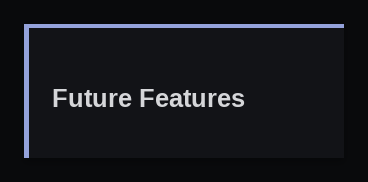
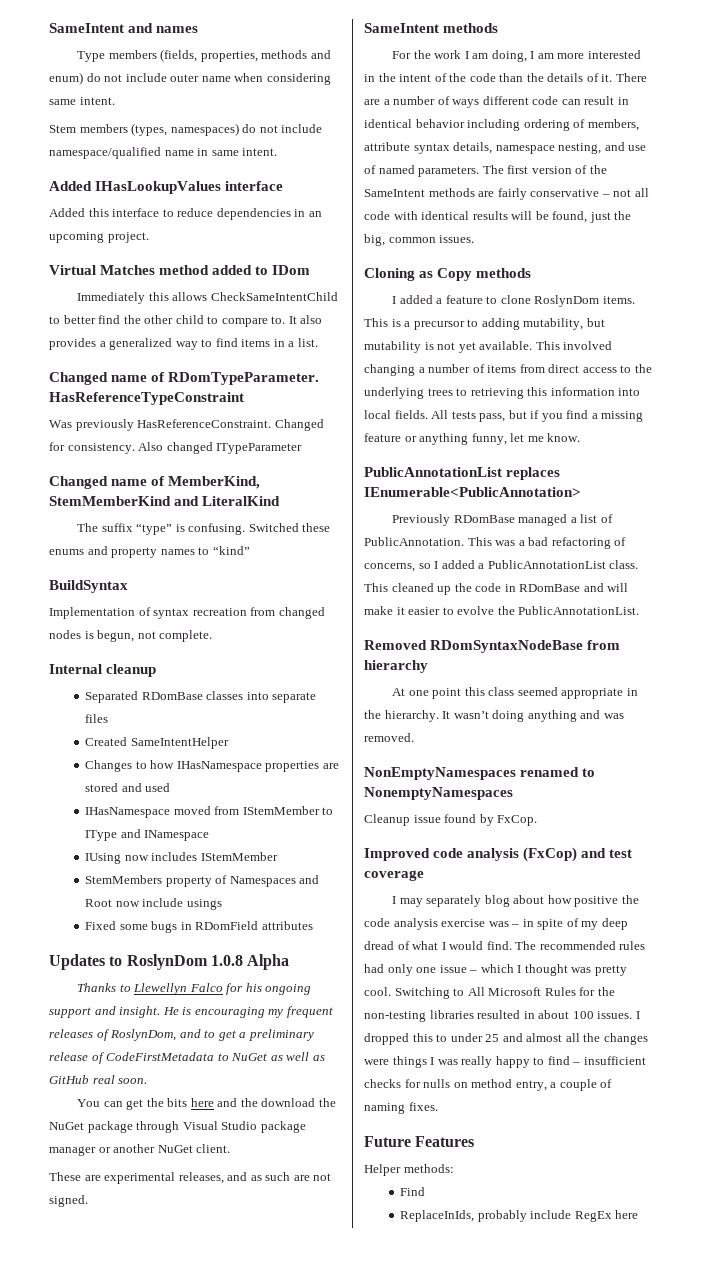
[52,89,245,107] Future Features -> [49,23,199,33] [77,49,331,62] [49,72,331,85] [49,97,115,105] [49,123,323,136] [49,147,278,159] [49,181,284,194] [49,208,322,220] [49,232,149,243] [49,265,311,275] [77,292,338,304] [49,315,323,327] [49,338,318,350] [49,372,320,385] [49,392,244,405] [49,419,324,431] [49,442,303,454] [49,476,261,489] [49,496,281,506] [77,523,331,535] [49,546,250,558] [49,580,128,593] [49,607,325,619] [49,630,213,642] [49,664,157,677] [85,691,317,703] [85,714,109,723] [85,737,229,749] [85,760,339,772] [85,783,171,792] [85,806,334,818] [85,829,210,841] [85,852,278,864] [85,875,320,887] [85,898,222,910] [85,921,313,933] [49,954,290,970] [77,983,312,995] [49,1006,333,1018] [49,1029,314,1041] [49,1052,325,1064] [49,1075,148,1084] [77,1098,336,1110] [49,1121,306,1133] [49,1144,231,1156] [49,1172,332,1184] [49,1195,88,1207] [364,23,499,33] [392,50,641,62] [364,73,647,82] [364,96,629,108] [364,119,639,131] [364,142,647,154] [364,165,607,177] [364,188,649,200] [364,211,632,223] [364,234,475,246] [364,268,532,281] [392,295,635,307] [364,318,605,330] [364,341,613,353] [364,364,652,376] [364,387,641,399] [364,410,644,422] [364,433,581,445] [364,467,561,480] [364,487,581,497] [392,514,613,526] [364,537,627,549] [364,560,639,572] [364,583,629,595] [364,606,640,615] [364,640,621,653] [364,660,428,673] [392,687,638,699] [364,710,624,722] [364,733,414,742] [364,767,596,780] [364,787,513,800] [364,814,538,826] [364,847,633,862] [364,870,424,881] [392,895,639,907] [364,918,628,930] [364,941,646,950] [364,964,627,976] [364,987,615,999] [364,1010,640,1022] [364,1033,648,1045] [364,1056,646,1068] [364,1079,613,1091] [364,1102,438,1114] [364,1136,475,1147] [364,1164,454,1176] [400,1187,426,1196] [400,1210,639,1222] SameIntent and names // Type members (fields, properties, methods and enum) do not include outer name when considering same intent. // Stem members (types, namespaces) do not include namespace/qualified name in same intent. // Added IHasLookupValues interface // Added this interface to reduce dependencies in an upcoming project. // Virtual Matches method added to IDom // Immediately this allows CheckSameIntentChild to better find the other child to compare to. It also provides a generalized way to find items in a list. // Changed name of RDomTypeParameter. HasReferenceTypeConstraint // Was previously HasReferenceConstraint. Changed for consistency. Also changed ITypeParameter // Changed name of MemberKind, StemMemberKind and LiteralKind // The suffix “type” is confusing. Switched these enums and property names to “kind” // BuildSyntax // Implementation of syntax recreation from changed nodes is begun, not complete. // Internal cleanup // Separated RDomBase classes into separate files // Created SameIntentHelper // Changes to how IHasNamespace properties are stored and used // IHasNamespace moved from IStemMember to IType and INamespace // IUsing now includes IStemMember // StemMembers property of Namespaces and Root now include usings // Fixed some bugs in RDomField attributes // Updates to RoslynDom 1.0.8 Alpha // Thanks to Llewellyn Falco for his ongoing support and insight. He is encouraging my frequent releases of RoslynDom, and to get a preliminary release of CodeFirstMetadata to NuGet as well as GitHub real soon. // You can get the bits here and the download the NuGet package through Visual Studio package manager or another NuGet client. // These are experimental releases, and as such are not signed. // SameIntent methods // For the work I am doing, I am more interested in the intent of the code than the details of it. There are a number of ways different code can result in identical behavior including ordering of members, attribute syntax details, namespace nesting, and use of named parameters. The first version of the SameIntent methods are fairly conservative – not all code with identical results will be found, just the big, common issues. // Cloning as Copy methods // I added a feature to clone RoslynDom items. This is a precursor to adding mutability, but mutability is not yet available. This involved changing a number of items from direct access to the underlying trees to retrieving this information into local fields. All tests pass, but if you find a missing feature or anything funny, let me know. // PublicAnnotationList replaces IEnumerable<PublicAnnotation> // Previously RDomBase managed a list of PublicAnnotation. This was a bad refactoring of concerns, so I added a PublicAnnotationList class. This cleaned up the code in RDomBase and will make it easier to evolve the PublicAnnotationList. // Removed RDomSyntaxNodeBase from hierarchy // At one point this class seemed appropriate in the hierarchy. It wasn’t doing anything and was removed. // NonEmptyNamespaces renamed to NonemptyNamespaces // Cleanup issue found by FxCop. // Improved code analysis (FxCop) and test coverage // I may separately blog about how positive the code analysis exercise was – in spite of my deep dread of what I would find. The recommended rules had only one issue – which I thought was pretty cool. Switching to All Microsoft Rules for the non-testing libraries resulted in about 100 issues. I dropped this to under 25 and almost all the changes were things I was really happy to find – insufficient checks for nulls on method entry, a couple of naming fixes. // Future Features // Helper methods: // Find // ReplaceInIds, probably include RegEx here

